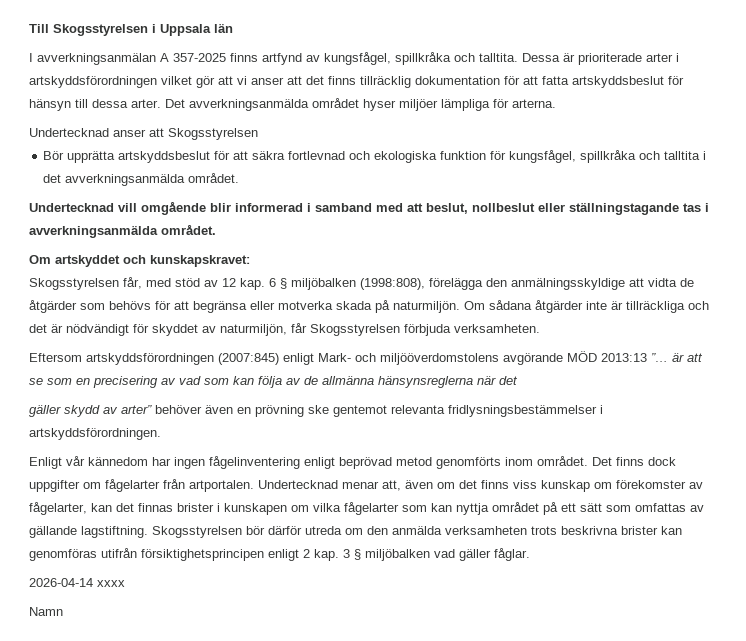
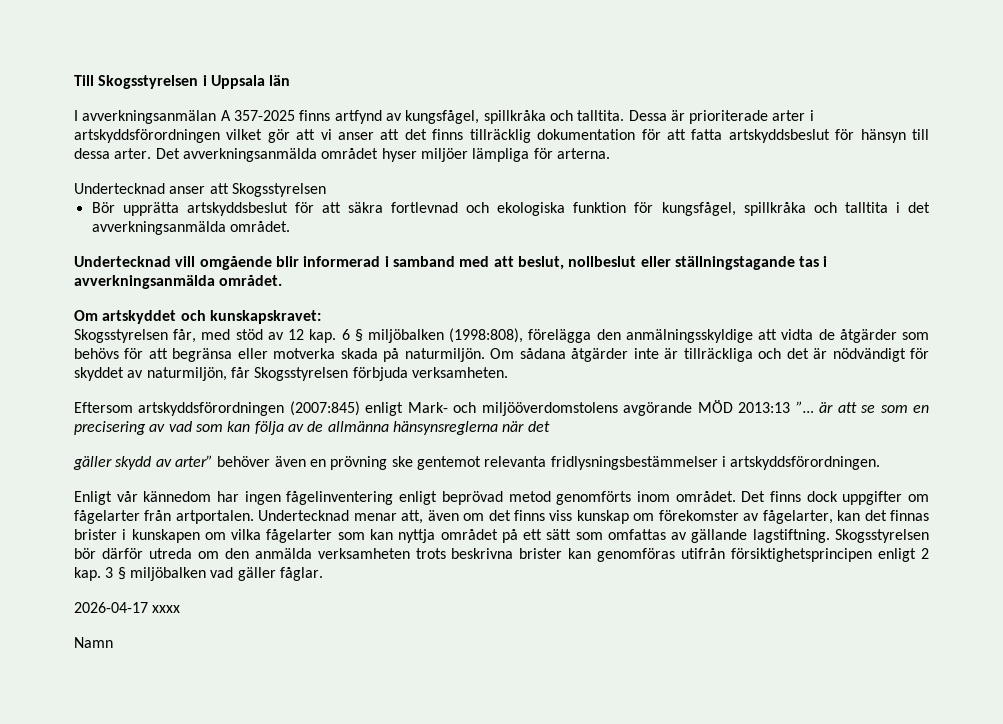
[29,578,93,587] 2026-04-14 -> [74,602,148,613] 2026-04-17

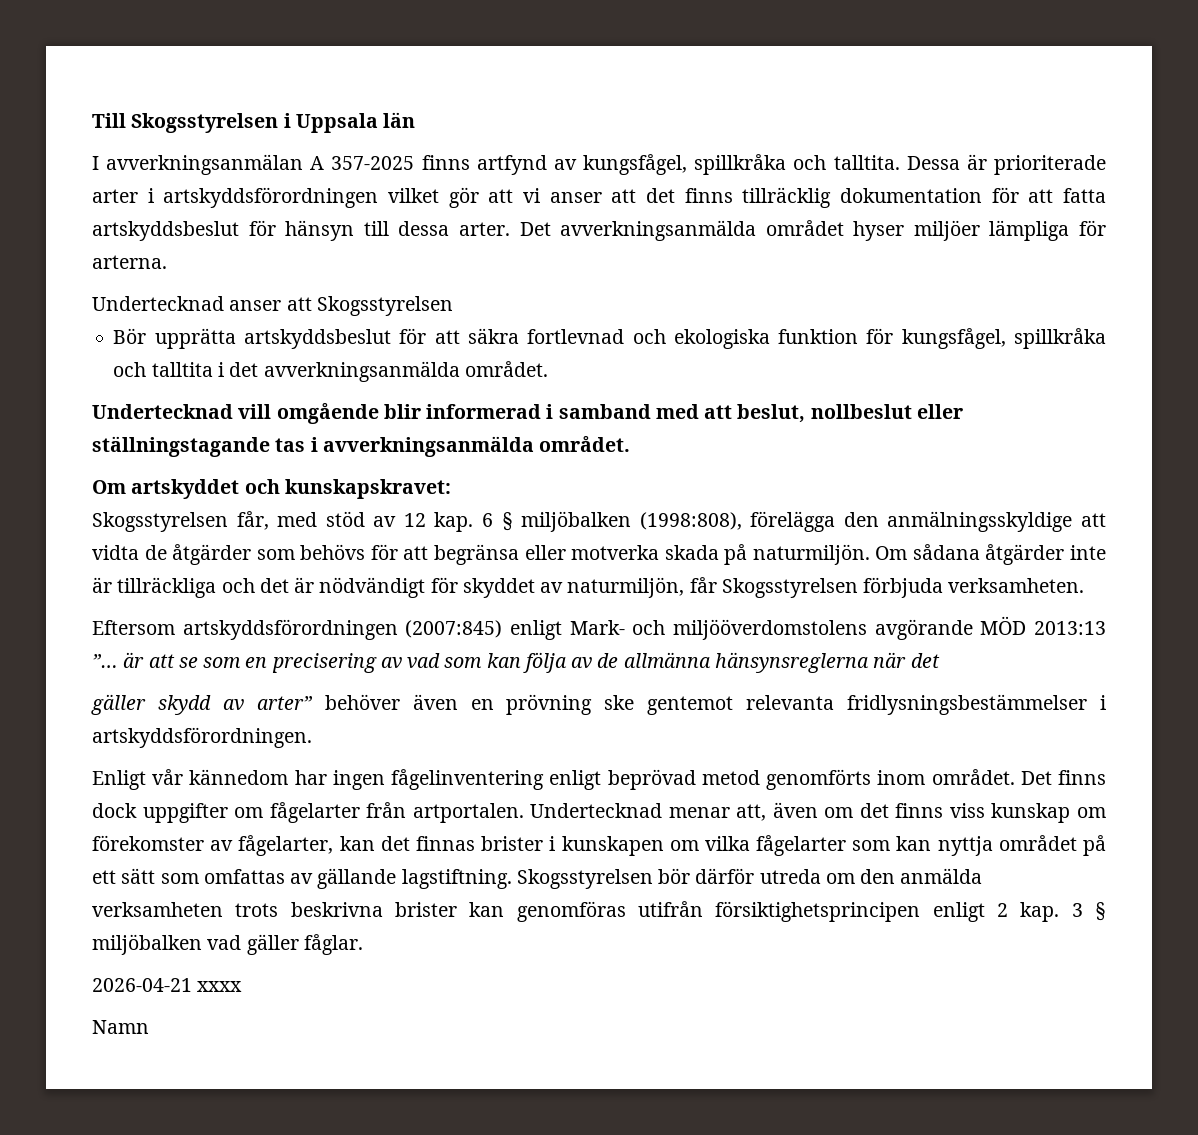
[74,602,148,613] 2026-04-17 -> [92,978,192,992] 2026-04-21

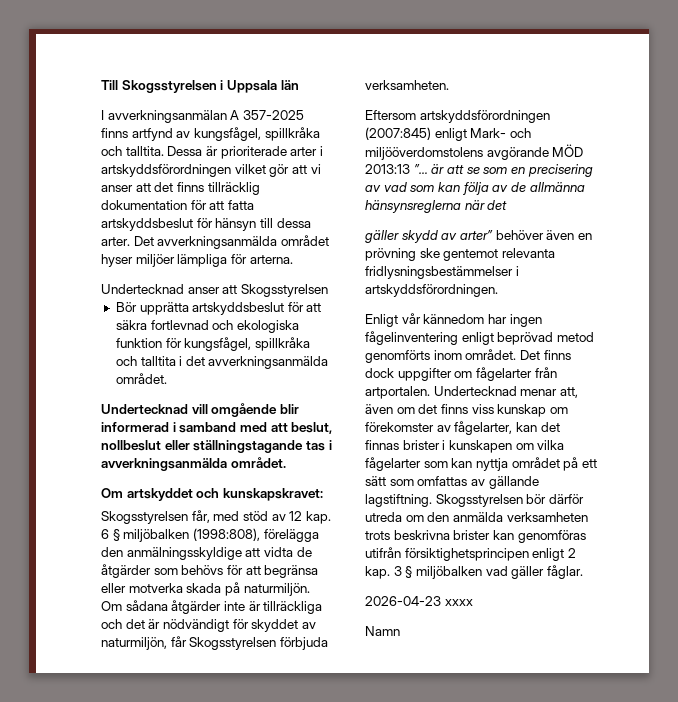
[92,978,192,992] 2026-04-21 -> [365,596,441,606] 2026-04-23

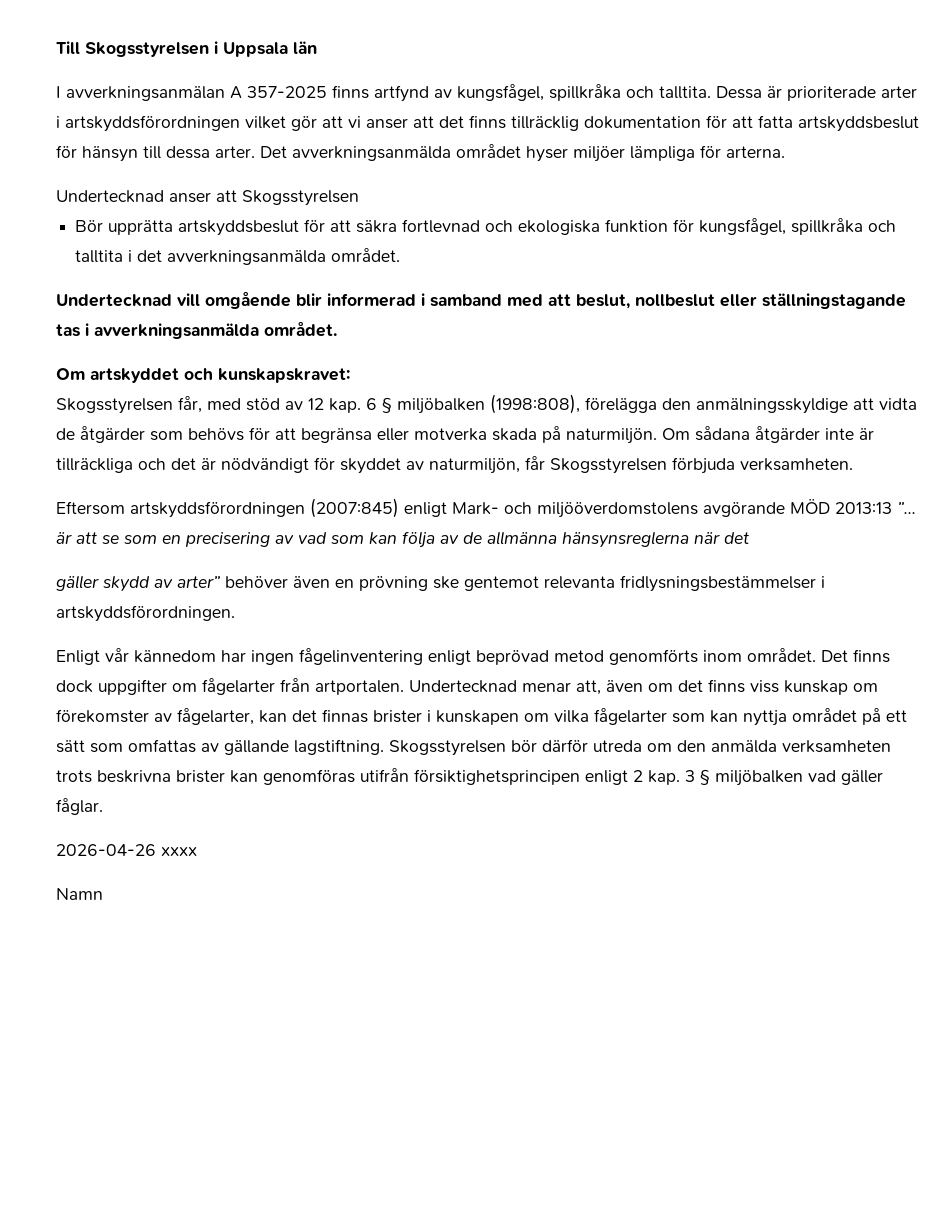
[365,596,441,606] 2026-04-23 -> [56,844,156,856] 2026-04-26

